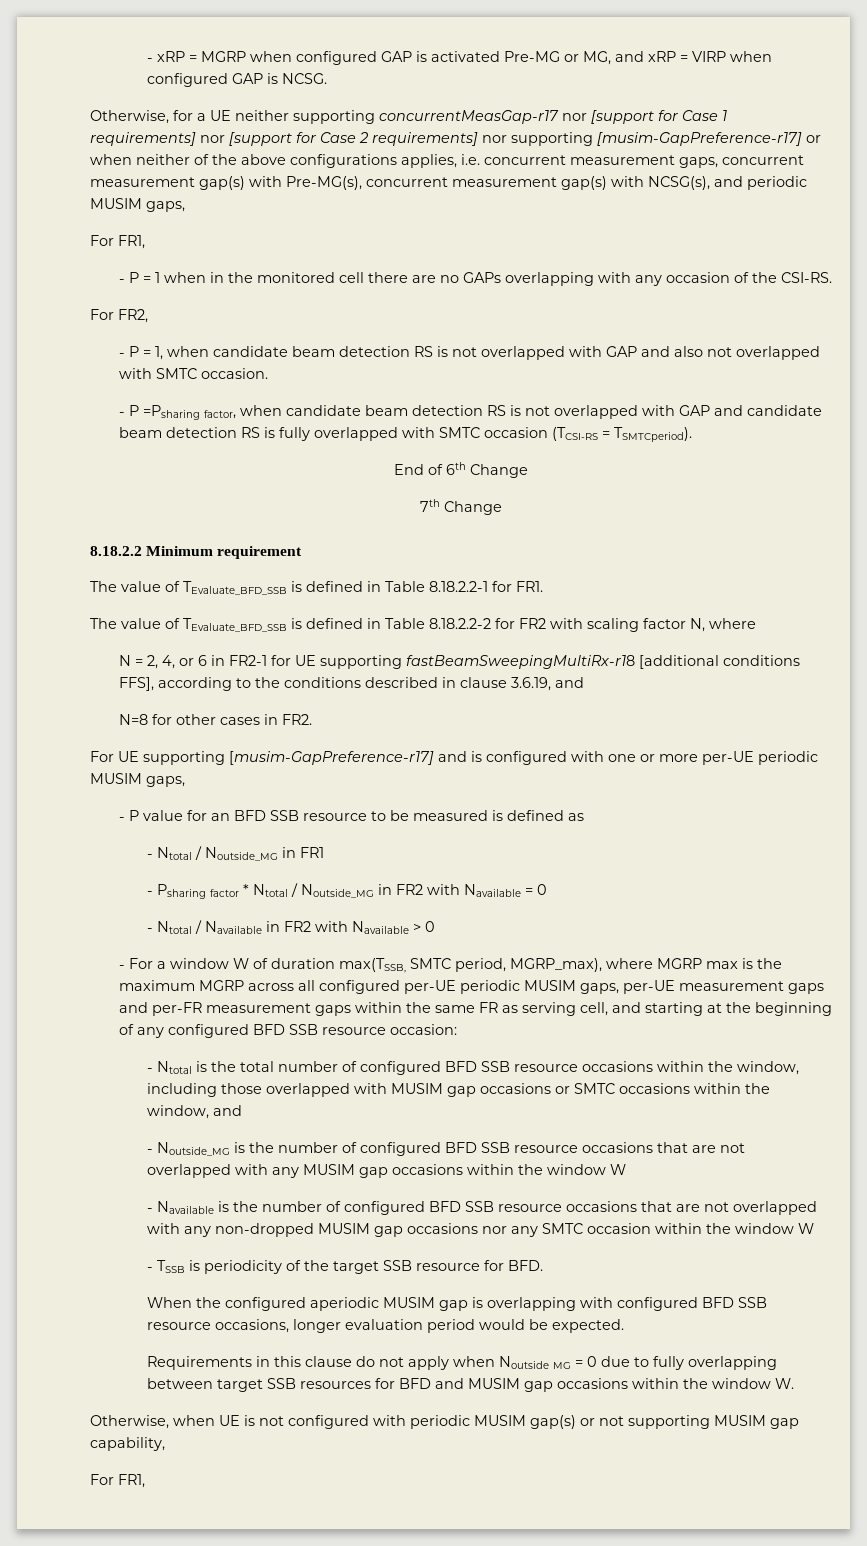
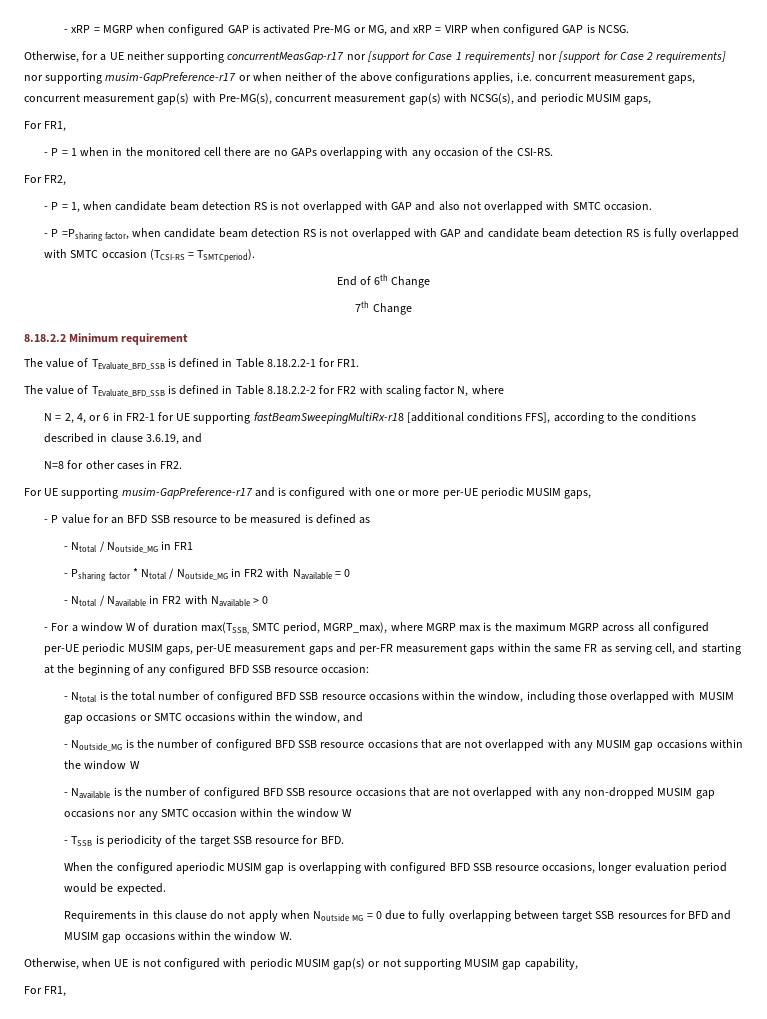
[597,132,802,146] [musim-GapPreference-r17] -> [105,72,237,84] musim-GapPreference-r17
[229,751,434,765] [musim-GapPreference-r17] -> [121,487,253,499] musim-GapPreference-r17

